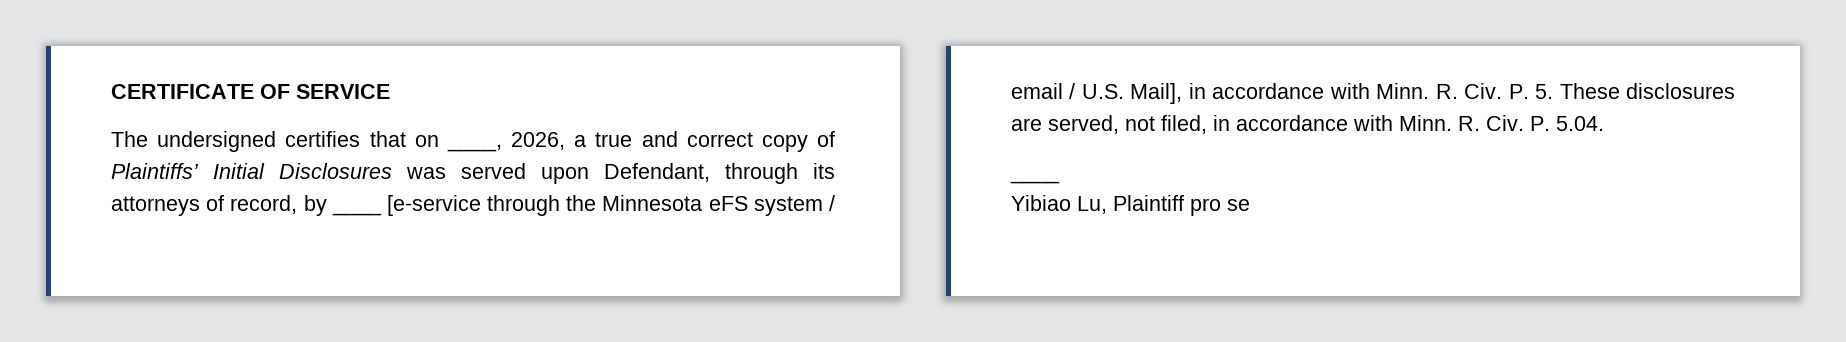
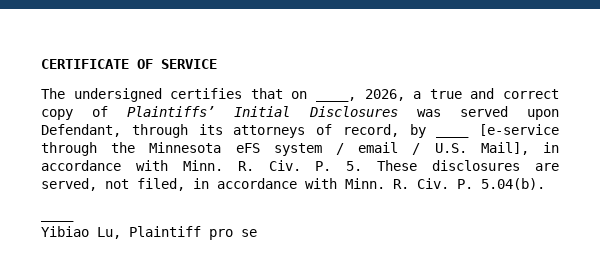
[1556,116,1604,131] 5.04. -> [481,178,545,190] 5.04(b).

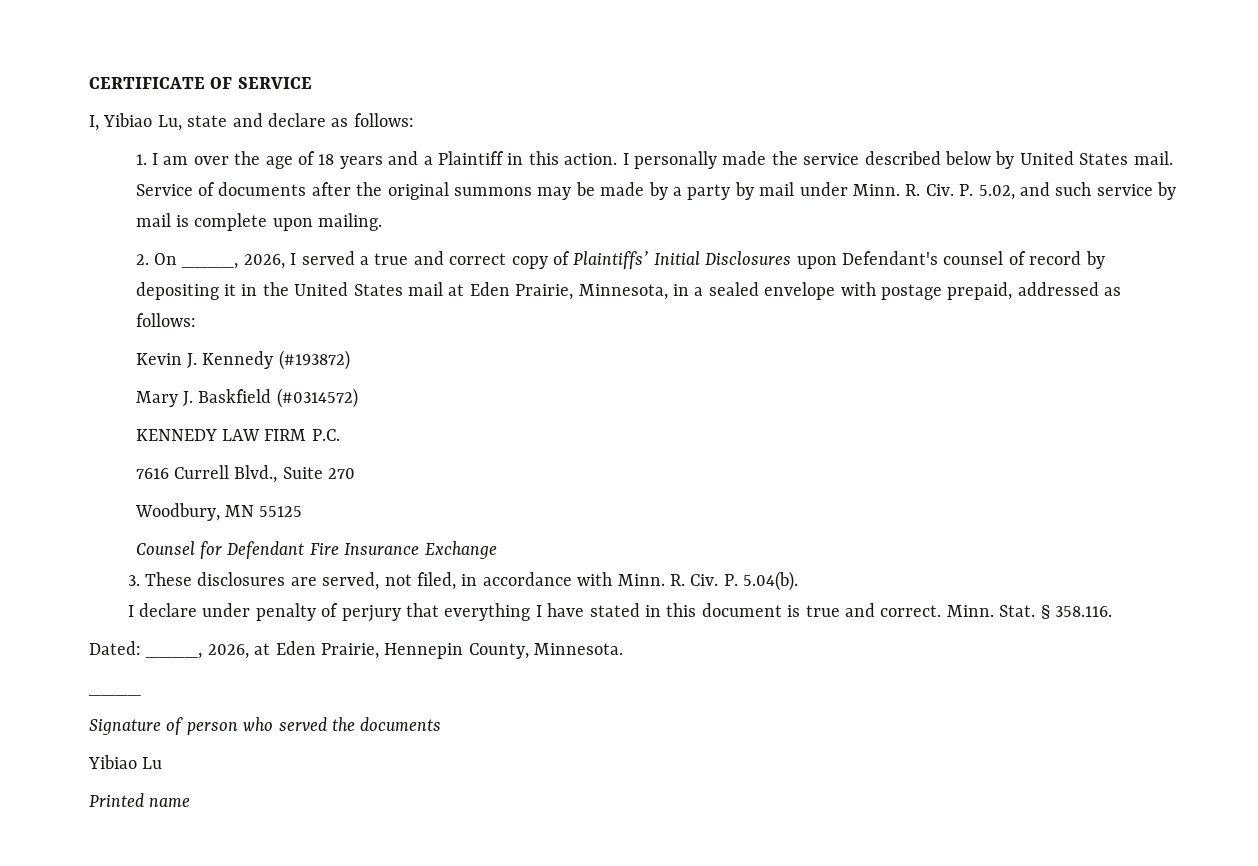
[41,88,405,102] The undersigned certifies that on ____, 2026, -> [89,113,414,131] [135,151,1173,169] [135,182,1177,200] [135,213,383,231] [135,251,355,269] I, Yibiao Lu, state and declare as follows: // 1. I am over the age of 18 years and a Plaintiff in this action. I personally made the service described below by United States mail. Service of documents after the original summons may be made by a party by mail under Minn. R. Civ. P. 5.02, and such service by mail is complete upon mailing. // 2. On ____, 2026, I served
[416,106,559,120] [41,124,559,138] [41,142,559,156] [41,160,363,171] was served upon Defendant, through its attorneys of record, by ____ [e-service through the Minnesota eFS system / email / U.S. Mail], in accordance with Minn. R. Civ. P. 5. -> [796,251,1105,269] [135,282,1122,300] [135,313,196,327] [135,350,350,370] [135,388,358,408] [135,429,340,441] [135,465,356,483] [134,503,303,521] [135,541,497,559] [127,575,140,586] upon Defendant's counsel of record by depositing it in the United States mail at Eden Prairie, Minnesota, in a sealed envelope with postage prepaid, addressed as follows: // Kevin J. Kennedy (#193872) // Mary J. Baskfield (#0314572) // KENNEDY LAW FIRM P.C. // 7616 Currell Blvd., Suite 270 // Woodbury, MN 55125 // Counsel for Defendant Fire Insurance Exchange // 3.
[41,219,74,222] [41,226,257,240] ____ // Yibiao Lu, Plaintiff pro se -> [127,603,1112,622] [89,641,624,659] [89,693,141,696] [89,717,442,735] [88,755,163,769] [89,793,191,807] I declare under penalty of perjury that everything I have stated in this document is true and correct. Minn. Stat. § 358.116. // Dated: ____, 2026, at Eden Prairie, Hennepin County, Minnesota. // ____ // Signature of person who served the documents // Yibiao Lu // Printed name

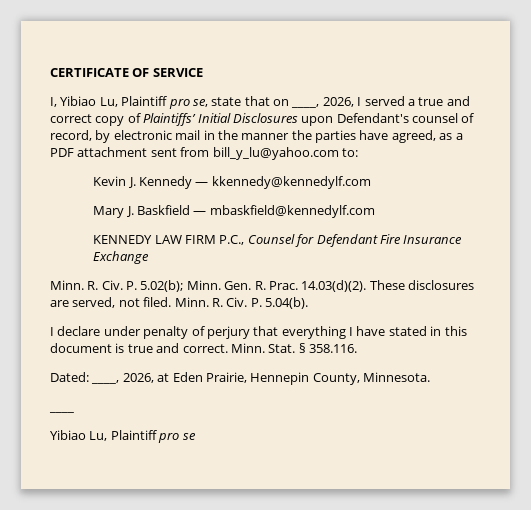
[187,113,414,127] [135,151,1173,169] [135,182,1177,200] [135,213,383,231] [135,253,178,265] state and declare as follows: // 1. I am over the age of 18 years and a Plaintiff in this action. I personally made the service described below by United States mail. Service of documents after the original summons may be made by a party by mail under Minn. R. Civ. P. 5.02, and such service by mail is complete upon mailing. // 2. On -> [121,96,289,109] Plaintiff pro se, state that on
[1029,251,1105,269] [135,282,1122,300] [135,313,196,327] record by depositing it in the United States mail at Eden Prairie, Minnesota, in a sealed envelope with postage prepaid, addressed as follows: -> [50,130,463,143] [50,147,358,160] record, by electronic mail in the manner the parties have agreed, as a PDF attachment sent from bill_y_lu@yahoo.com to:
[278,350,350,370] (#193872) -> [195,176,371,189] — kkennedy@kennedylf.com
[276,388,358,408] (#0314572) -> [193,205,375,218] — mbaskfield@kennedylf.com
[311,429,340,441] [135,465,356,483] [134,503,303,521] P.C. // 7616 Currell Blvd., Suite 270 // Woodbury, MN 55125 // -> [219,235,245,245] P.C.,
[127,575,140,586] 3. -> [50,280,367,292] Minn. R. Civ. P. 5.02(b); Minn. Gen. R. Prac. 14.03(d)(2).
[416,572,613,590] filed, in accordance with -> [143,297,172,307] filed.
[89,717,442,735] [88,755,163,769] [89,793,191,807] Signature of person who served the documents // Yibiao Lu // Printed name -> [50,430,196,443] Yibiao Lu, Plaintiff pro se

